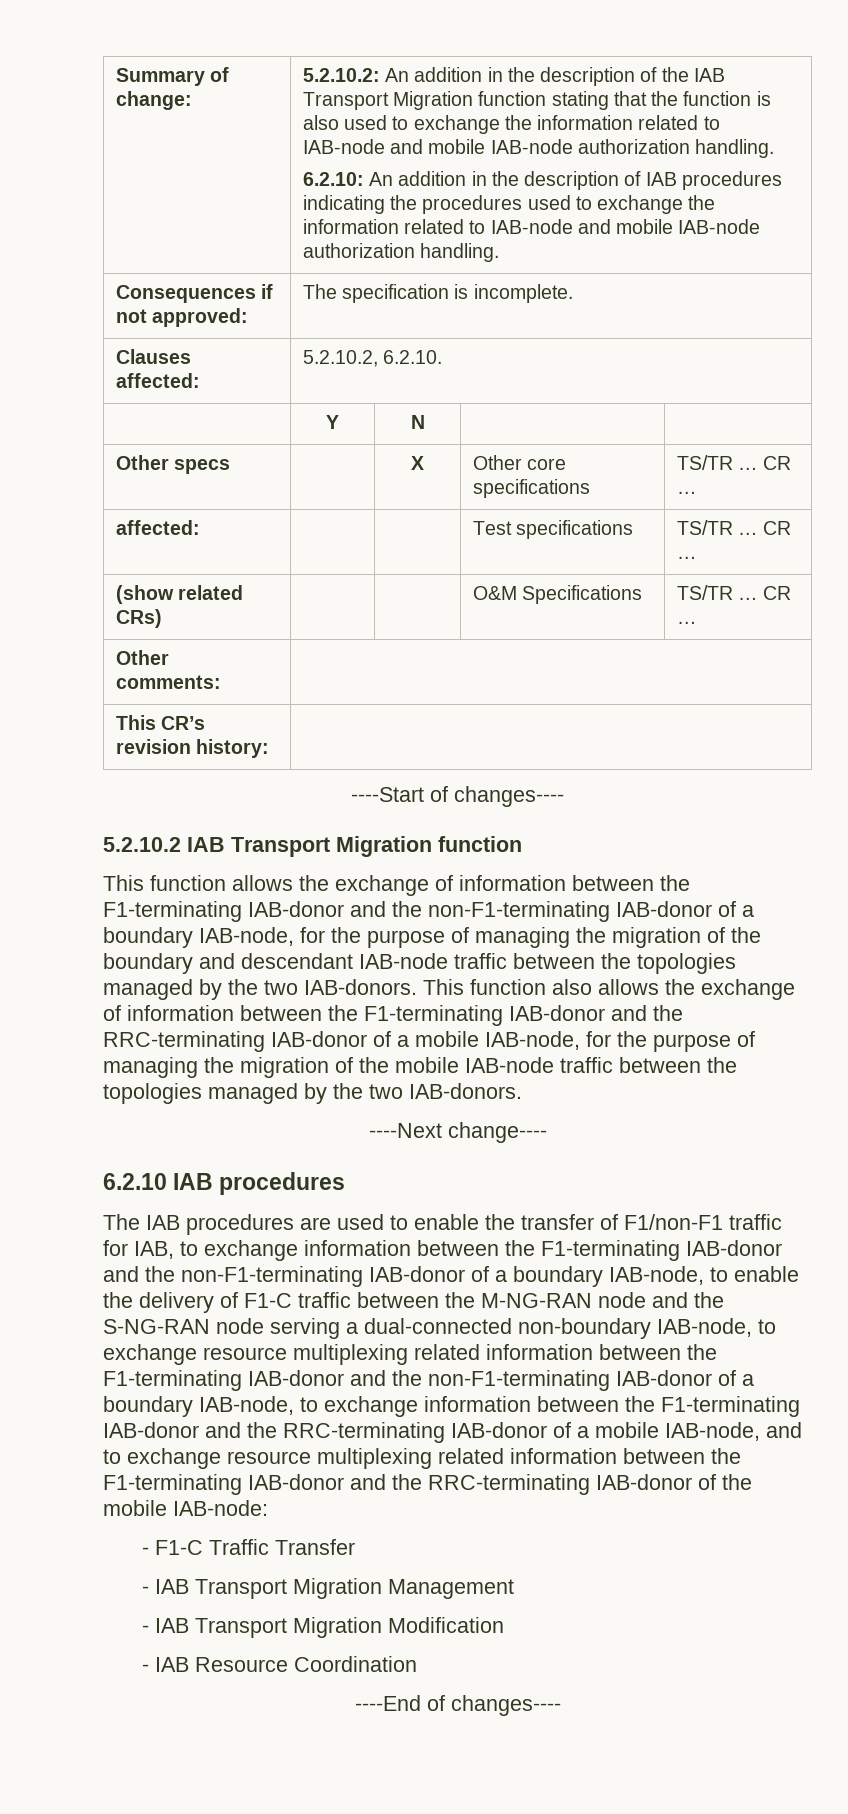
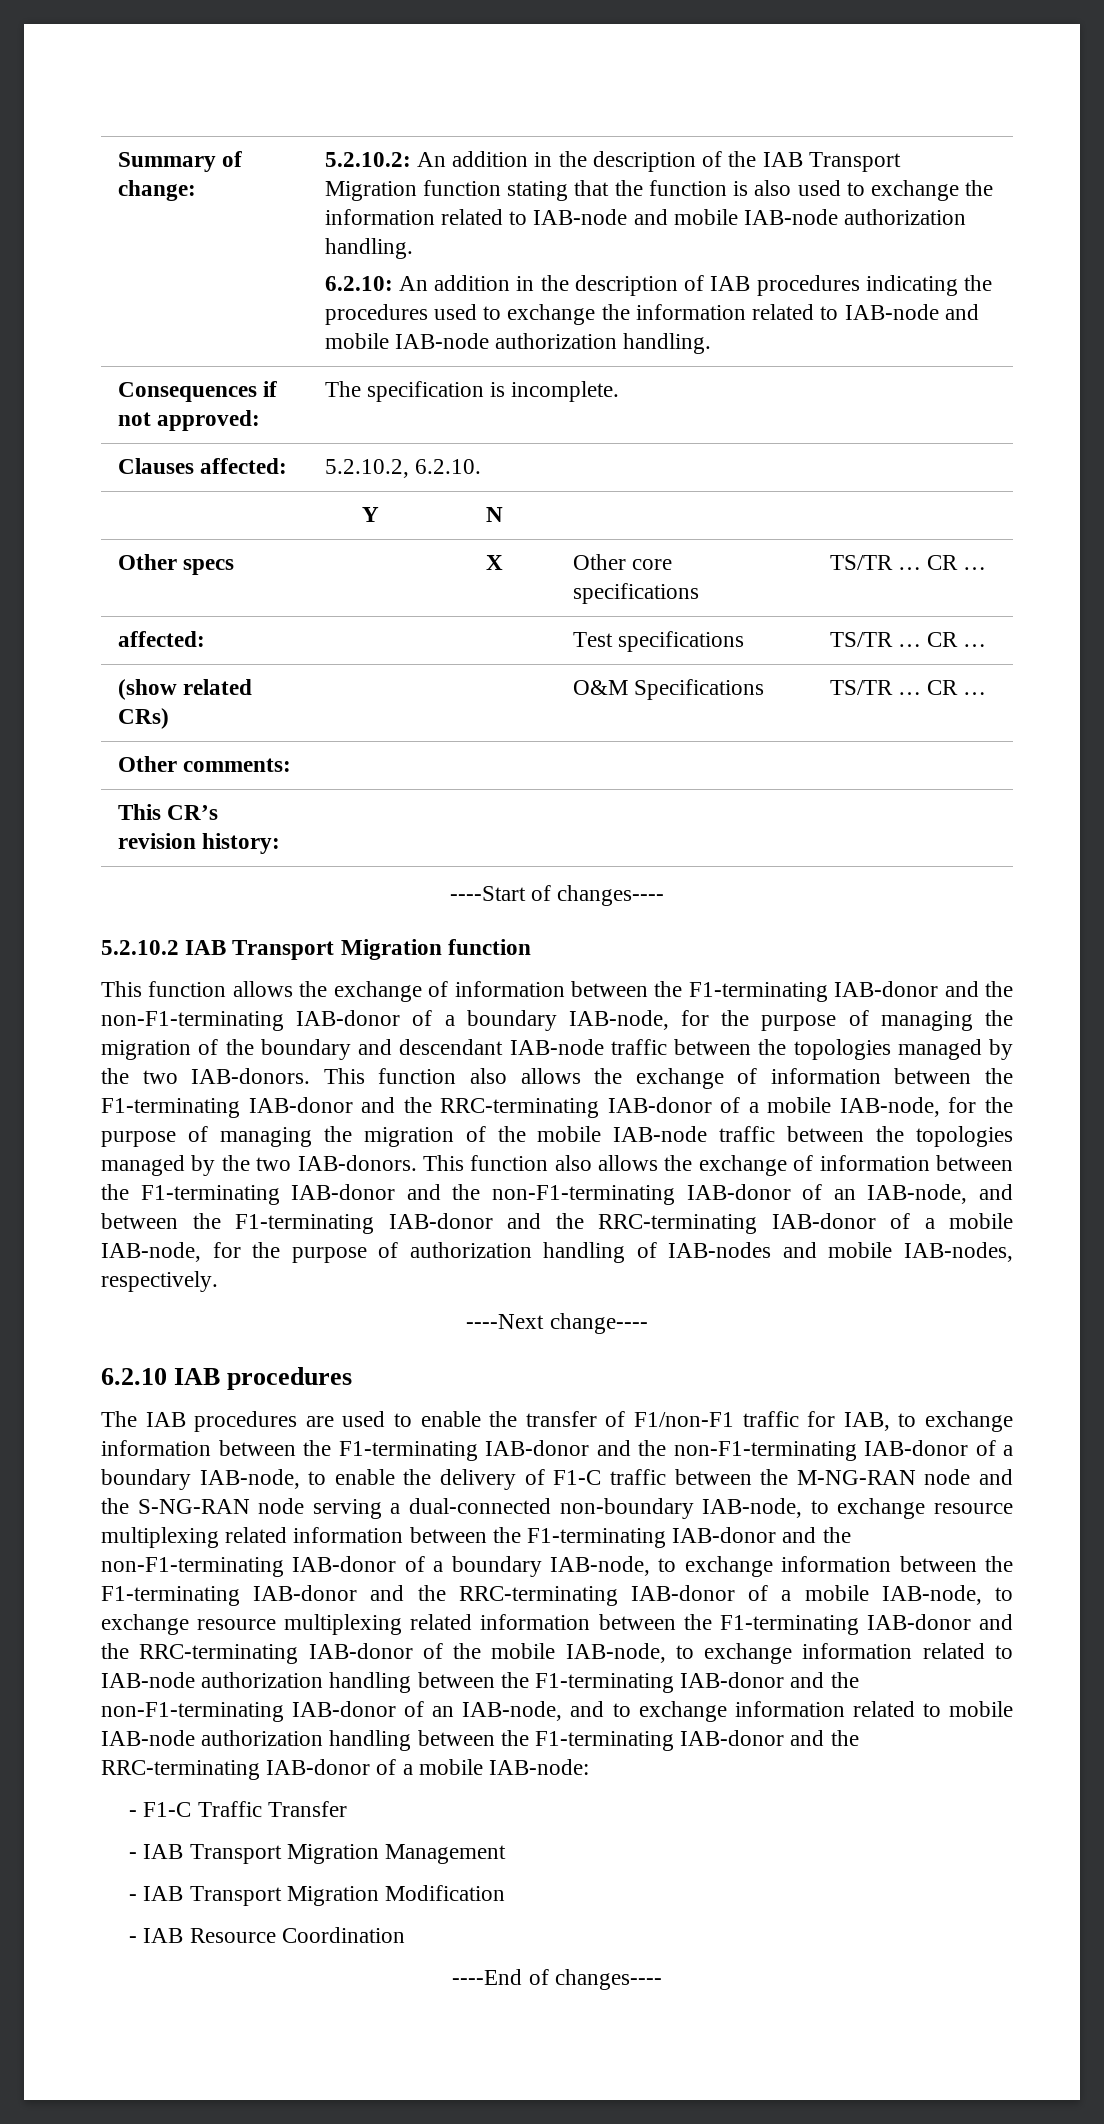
(522, 1091) none -> [422,1155,1013,1176] [101,1184,1014,1205] [101,1213,1013,1234] [101,1242,1013,1263] [101,1271,218,1292] This function also allows the exchange of information between the F1-terminating IAB-donor and the non-F1-terminating IAB-donor of an IAB-node, and between the F1-terminating IAB-donor and the RRC-terminating IAB-donor of a mobile IAB-node, for the purpose of authorization handling of IAB-nodes and mobile IAB-nodes, respectively.
[766,1422,802,1438] and -> (982, 1595) none
(167, 1508) none -> [565,1643,1013,1664] [101,1672,859,1693] [101,1701,1014,1722] [101,1730,859,1751] [101,1759,483,1780] IAB-node, to exchange information related to IAB-node authorization handling between the F1-terminating IAB-donor and the non-F1-terminating IAB-donor of an IAB-node, and to exchange information related to mobile IAB-node authorization handling between the F1-terminating IAB-donor and the RRC-terminating IAB-donor of a mobile

